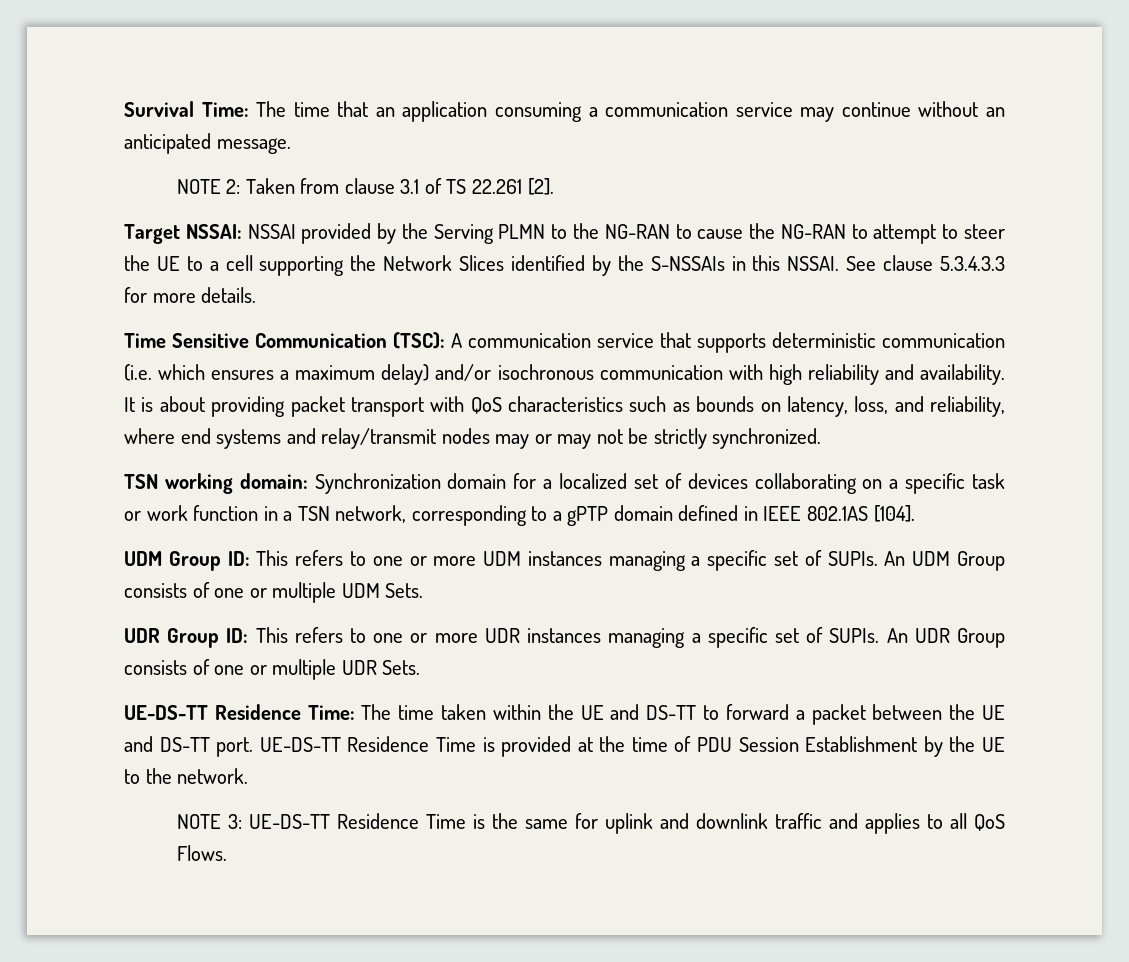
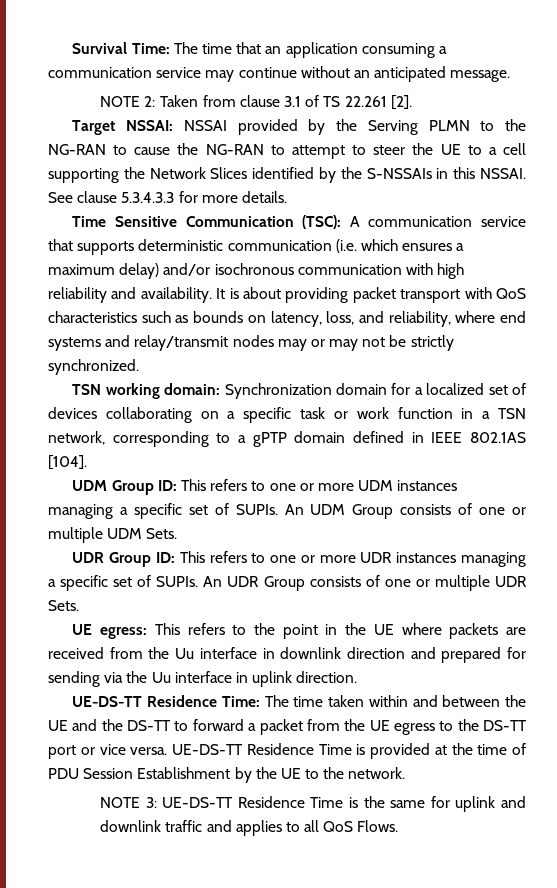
(421, 667) none -> [72,623,526,639] [48,647,526,663] [48,671,358,687] // UE egress: This refers to the point in the UE where packets are received from the Uu interface in downlink direction and prepared for sending via the Uu interface in uplink direction.
[547,704,640,720] the UE and -> [412,695,526,707] [48,719,123,731] and between the UE and the
[872,704,1005,720] [124,736,254,757] between the UE and DS-TT port. -> [306,719,527,735] [48,744,168,759] from the UE egress to the DS-TT port or vice versa.

